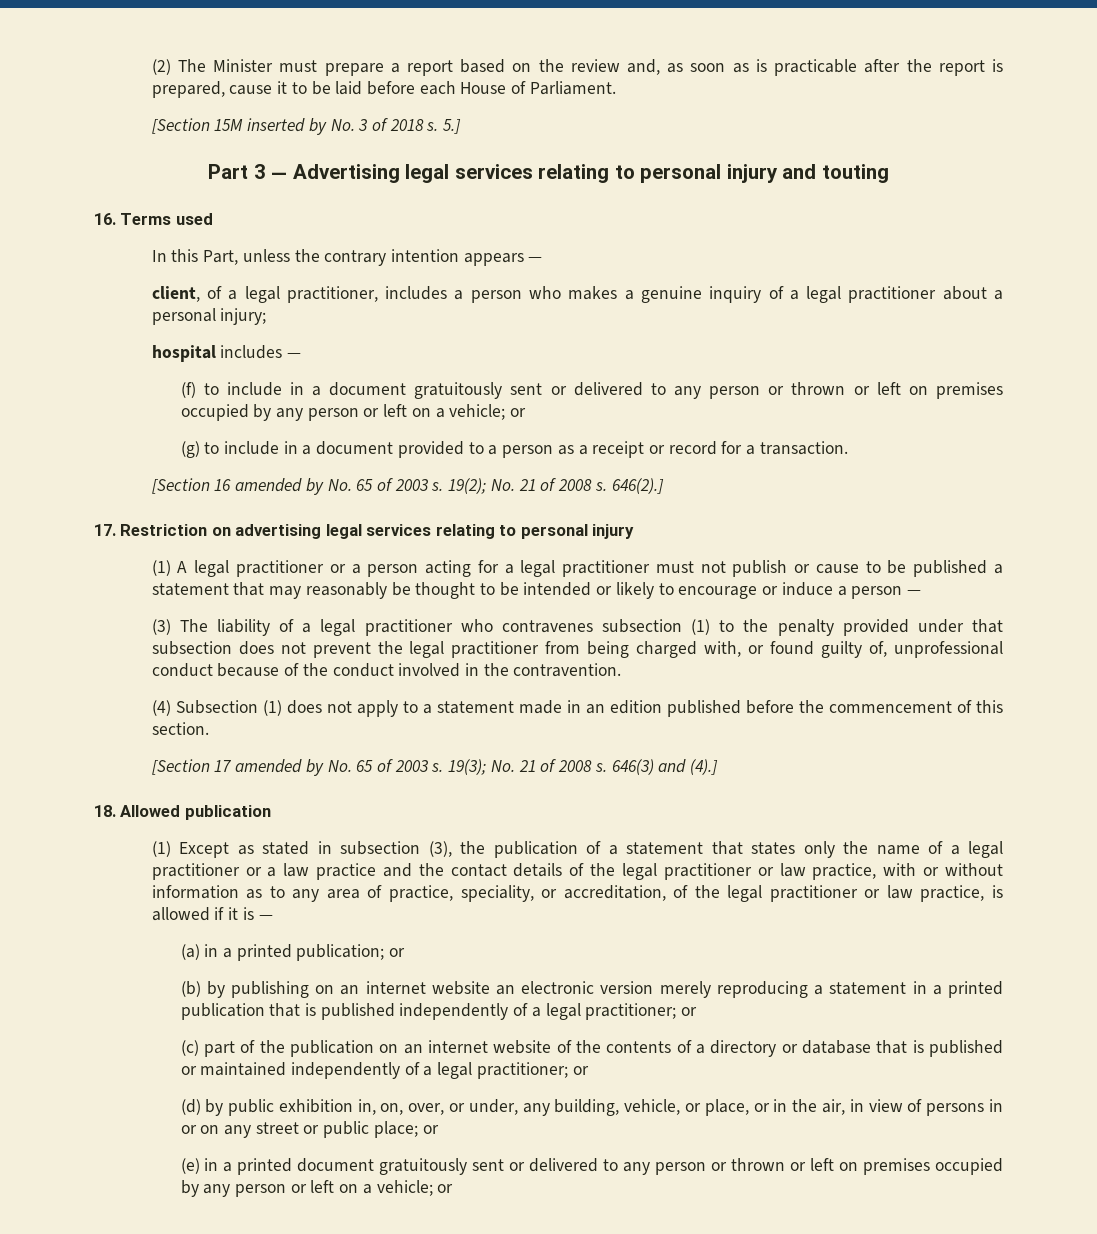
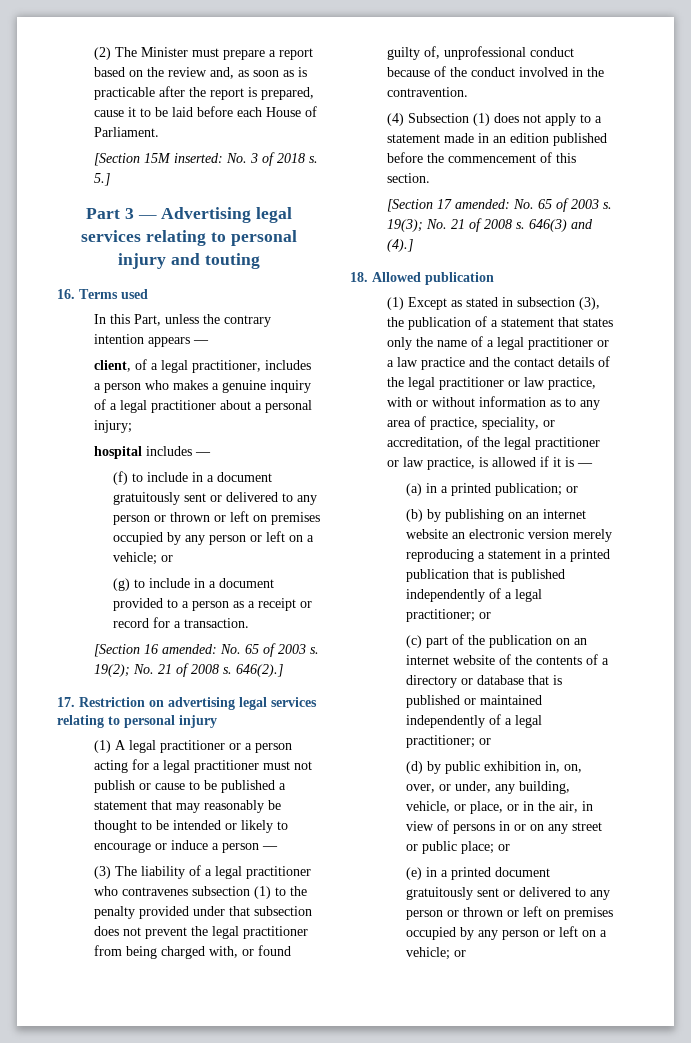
[247,118,327,135] inserted by -> [174,153,224,163] inserted:
[235,478,324,495] amended by -> [162,644,218,654] amended:
[235,759,324,776] amended by -> [455,199,511,209] amended:

